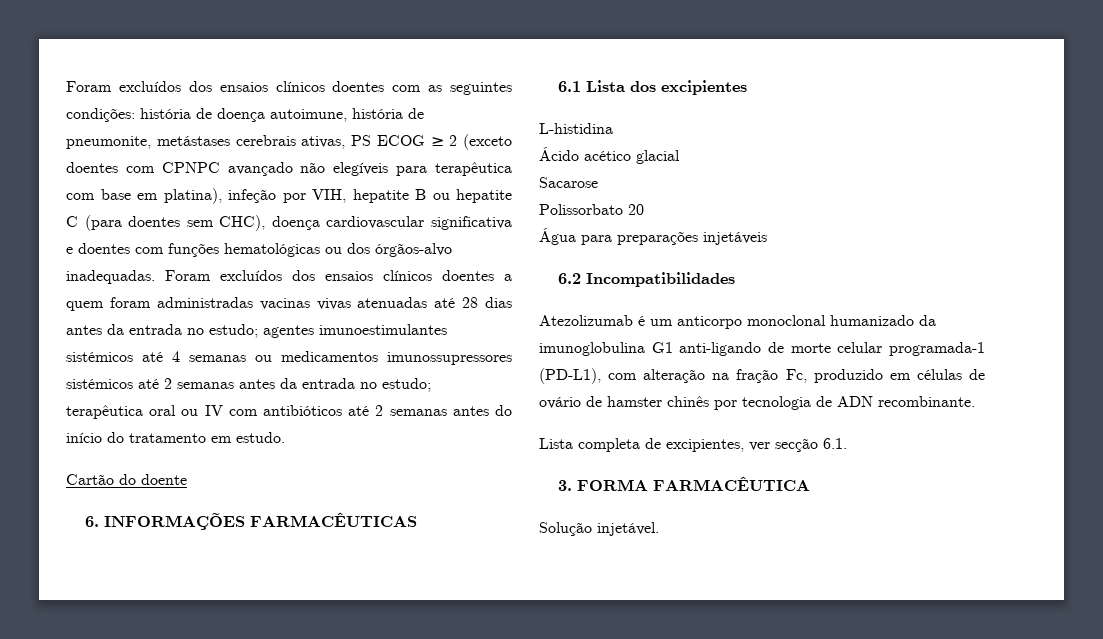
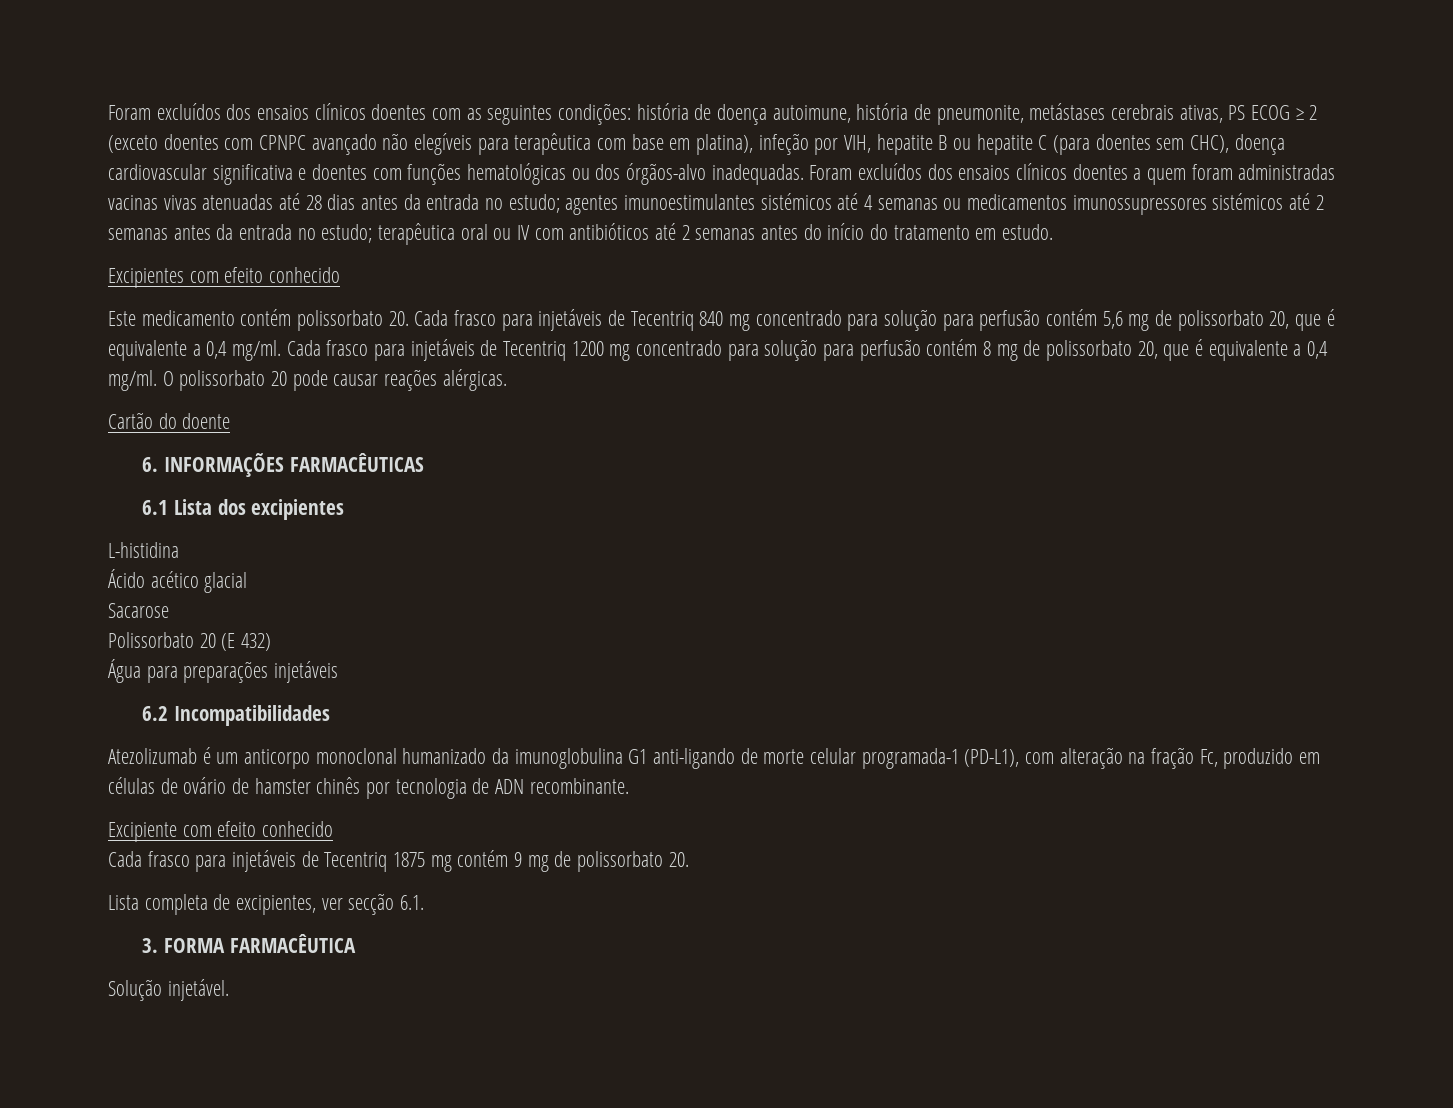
(285, 437) none -> [108,267,341,288] [108,309,1335,331] [108,339,1329,361] [108,369,507,391] // Excipientes com efeito conhecido // Este medicamento contém polissorbato 20. Cada frasco para injetáveis de Tecentriq 840 mg concentrado para solução para perfusão contém 5,6 mg de polissorbato 20, que é equivalente a 0,4 mg/ml. Cada frasco para injetáveis de Tecentriq 1200 mg concentrado para solução para perfusão contém 8 mg de polissorbato 20, que é equivalente a 0,4 mg/ml. O polissorbato 20 pode causar reações alérgicas.
(644, 209) none -> [221,633,272,651] (E 432)
(975, 401) none -> [108,821,334,842] [108,850,689,872] // Excipiente com efeito conhecido // Cada frasco para injetáveis de Tecentriq 1875 mg contém 9 mg de polissorbato 20.

